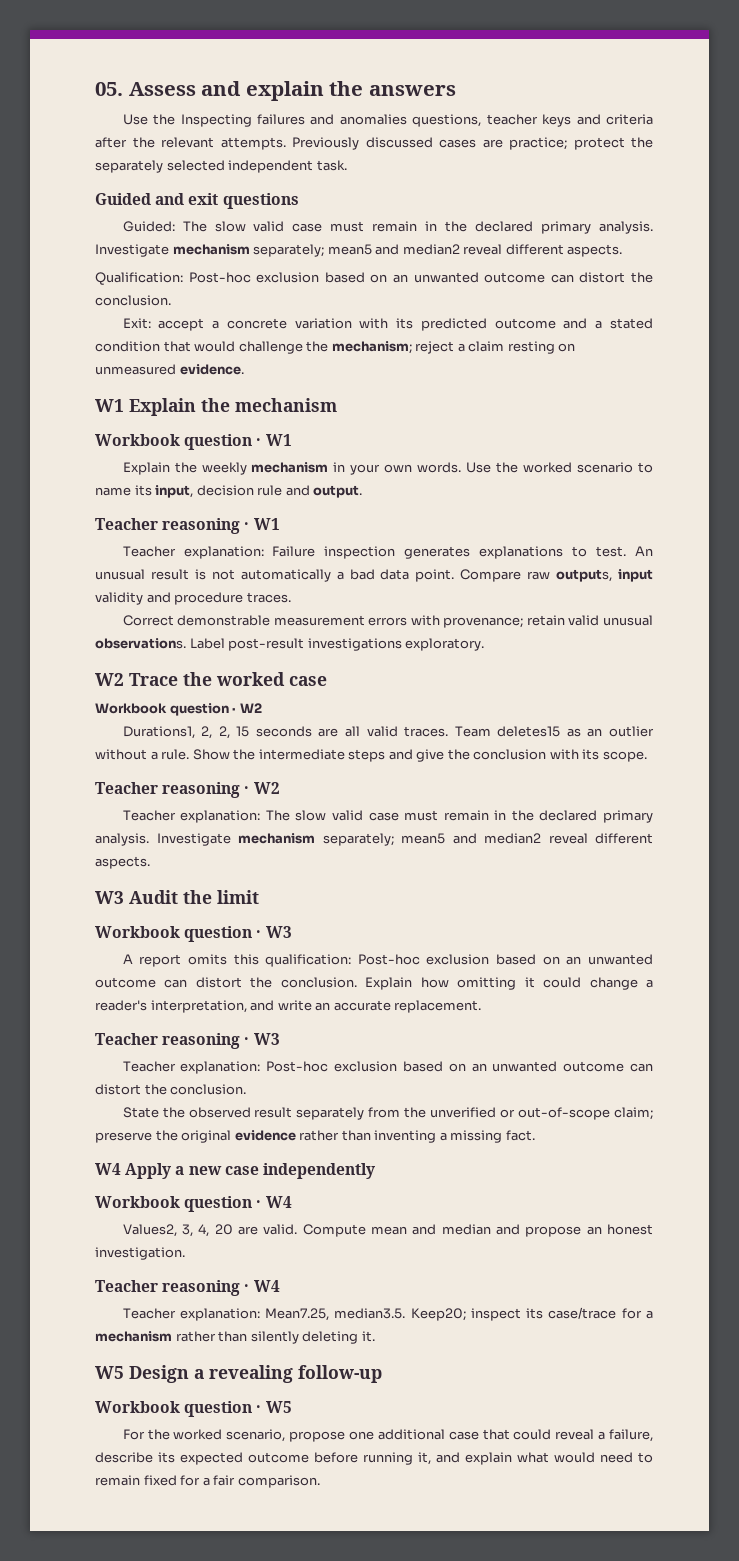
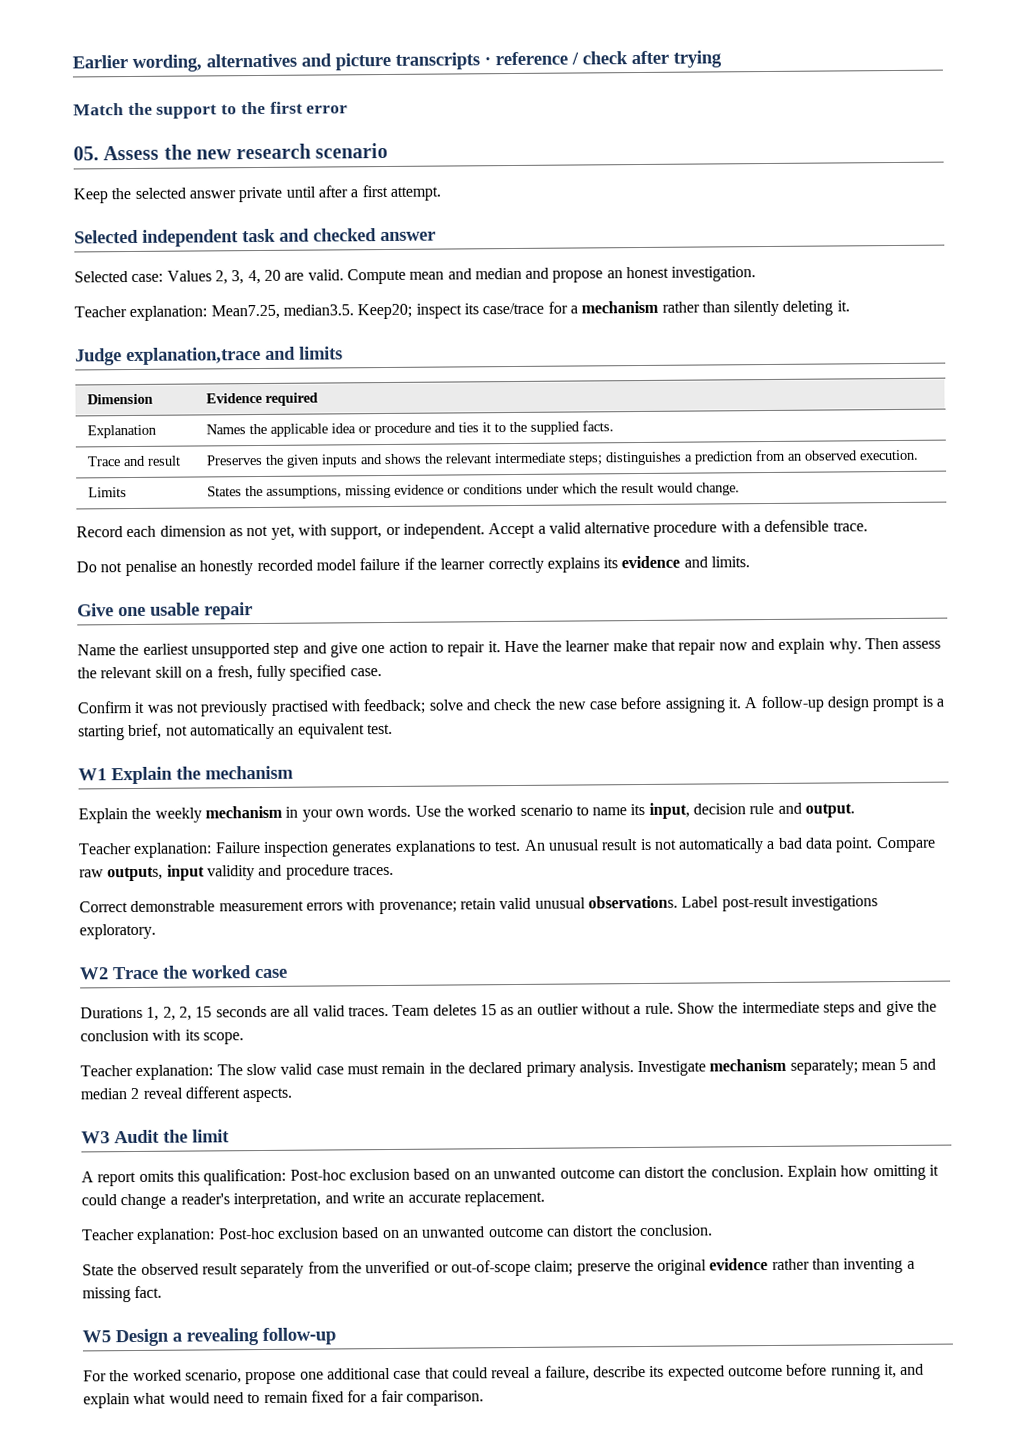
[95,81,456,101] [122,114,653,127] [95,137,653,150] [95,160,347,173] [95,193,299,209] [122,221,653,234] [95,244,623,257] [95,272,654,285] [95,295,171,306] [122,318,653,331] [95,341,576,354] [95,364,244,375] 05. Assess and explain the answers // Use the Inspecting failures and anomalies questions, teacher keys and criteria after the relevant attempts. Previously discussed cases are practice; protect the separately selected independent task. // Guided and exit questions // Guided: The slow valid case must remain in the declared primary analysis. Investigate mechanism separately; mean5 and median2 reveal different aspects. // Qualification: Post-hoc exclusion based on an unwanted outcome can distort the conclusion. // Exit: accept a concrete variation with its predicted outcome and a stated condition that would challenge the mechanism; reject a claim resting on unmeasured evidence. -> [72,50,722,72] [73,101,349,119] [73,142,388,161] [73,184,441,204] [74,228,436,247] [74,266,757,285] [74,300,850,322] [75,346,343,366] [87,393,154,405] [206,392,319,406] [87,424,158,439] [206,420,615,437] [87,455,182,467] [206,449,919,468] [88,487,128,498] [207,482,741,499] [76,519,868,540] [76,555,751,577] [77,602,253,620] [77,637,942,659] [77,664,382,682] [77,695,945,717] [78,723,393,741] Earlier wording, alternatives and picture transcripts · reference / check after trying // Match the support to the first error // 05. Assess the new research scenario // Keep the selected answer private until after a first attempt. // Selected independent task and checked answer // Selected case: Values 2, 3, 4, 20 are valid. Compute mean and median and propose an honest investigation. // Teacher explanation: Mean7.25, median3.5. Keep20; inspect its case/trace for a mechanism rather than silently deleting it. // Judge explanation,trace and limits // Dimension | Evidence required // Explanation | Names the applicable idea or procedure and ties it to the supplied facts. // Trace and result | Preserves the given inputs and shows the relevant intermediate steps; distinguishes a prediction from an observed execution. // Limits | States the assumptions, missing evidence or conditions under which the result would change. // Record each dimension as not yet, with support, or independent. Accept a valid alternative procedure with a defensible trace. // Do not penalise an honestly recorded model failure if the learner correctly explains its evidence and limits. // Give one usable repair // Name the earliest unsupported step and give one action to repair it. Have the learner make that repair now and explain why. Then assess the relevant skill on a fresh, fully specified case. // Confirm it was not previously practised with feedback; solve and check the new case before assigning it. A follow-up design prompt is a starting brief, not automatically an equivalent test.
[95,434,292,450] // Workbook question · W1 -> (294, 772) none
[95,518,280,534] // Teacher reasoning · W1 -> (856, 810) none
[95,703,262,716] [122,726,195,739] Workbook question · W2 // Durations1, -> [80,1006,160,1021] Durations 1,
[497,726,561,737] deletes15 -> [432,1004,497,1016] deletes 15
[95,782,280,798] // Teacher reasoning · W2 -> (244, 1038) none
[401,833,541,844] mean5 and median2 -> [861,1058,936,1071] [80,1087,140,1100] mean 5 and median 2
[95,926,292,942] // Workbook question · W3 -> (230, 1136) none
[95,1033,280,1049] // Teacher reasoning · W3 -> (545, 1198) none
[95,1163,375,1179] [95,1196,292,1212] [122,1224,654,1237] [95,1247,185,1260] [95,1280,280,1296] [122,1307,653,1321] [95,1331,375,1344] // W4 Apply a new case independently // Workbook question · W4 // Values2, 3, 4, 20 are valid. Compute mean and median and propose an honest investigation. // Teacher reasoning · W4 // Teacher explanation: Mean7.25, median3.5. Keep20; inspect its case/trace for a mechanism rather than silently deleting it. -> (163, 1292) none
[95,1401,292,1417] // Workbook question · W5 -> (336, 1336) none

